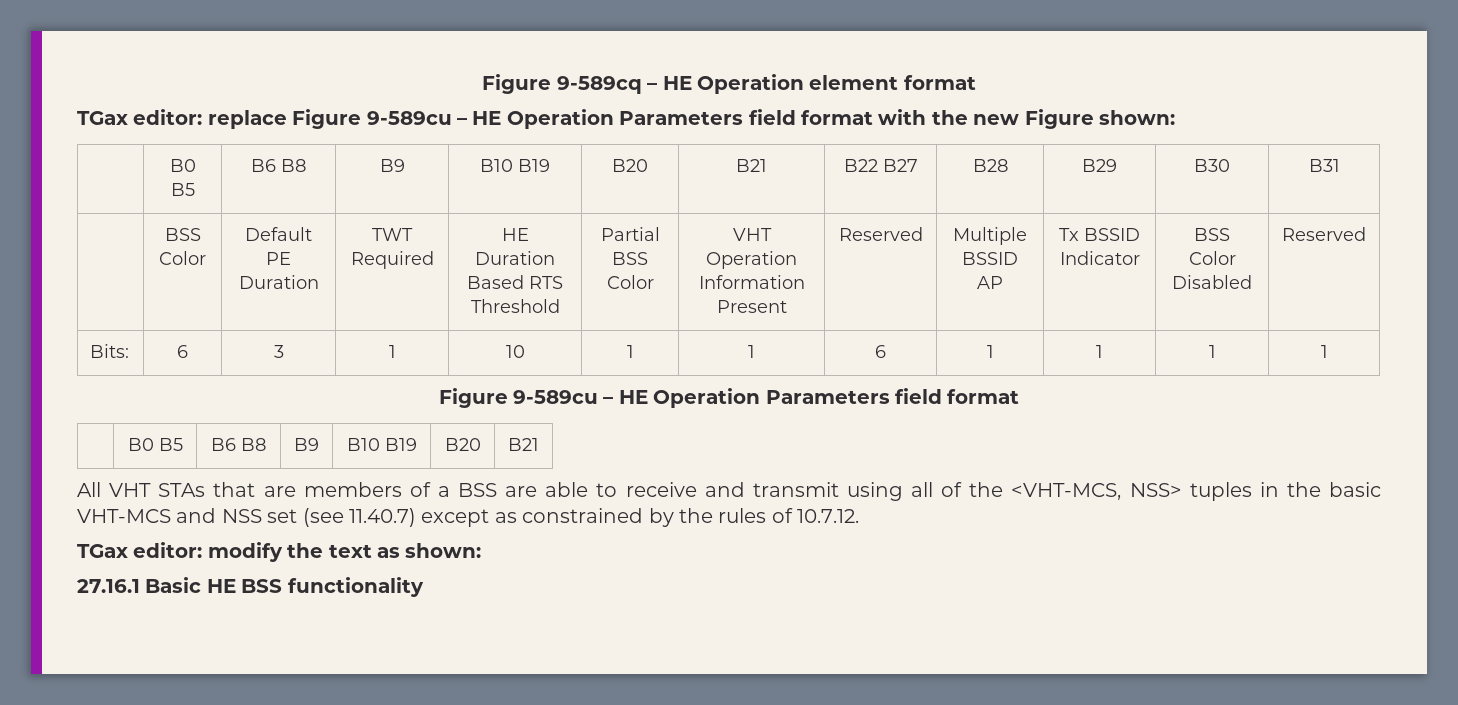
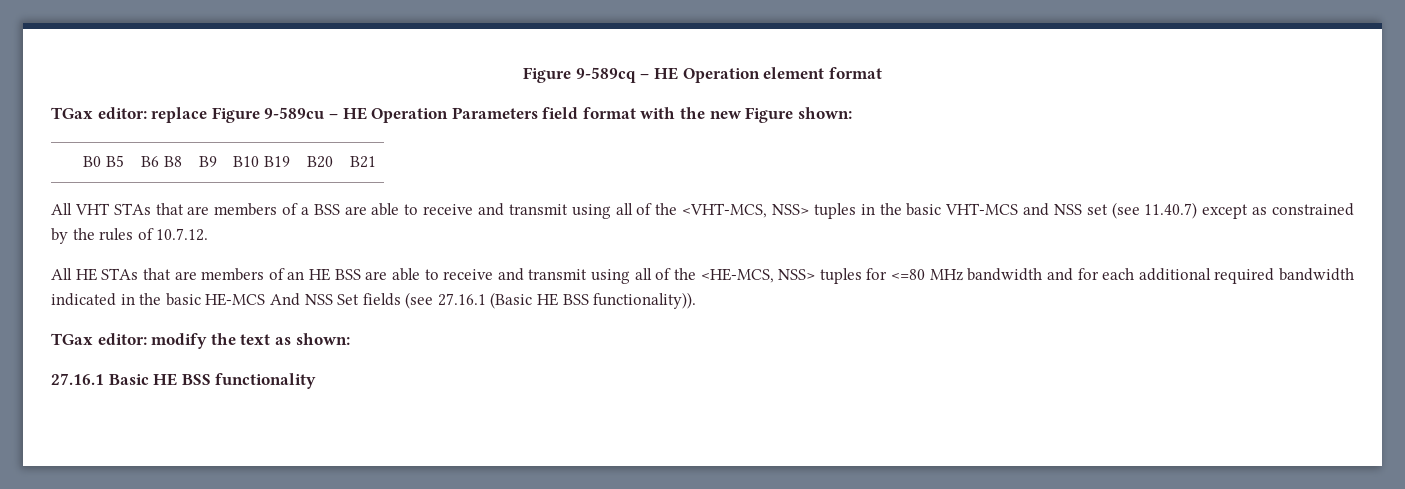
[169,159,196,172] [170,183,195,196] [251,159,306,172] [379,159,405,172] [480,159,550,172] [612,159,648,172] [736,159,767,172] [843,159,918,172] [972,159,1008,172] [1082,159,1117,172] [1194,159,1230,172] [1308,159,1340,172] [164,228,201,241] [159,251,206,265] [245,227,312,241] [266,252,291,265] [238,275,319,289] [372,228,413,241] [350,251,434,269] [501,228,529,241] [475,251,555,265] [467,275,563,289] [470,299,560,313] [600,227,660,241] [612,252,648,265] [606,275,654,289] [732,228,772,241] [706,251,797,269] [698,275,805,289] [716,300,787,313] [838,227,923,241] [953,227,1027,245] [962,252,1018,265] [977,276,1003,289] [1059,228,1140,241] [1059,251,1140,265] [1194,228,1230,241] [1188,251,1236,265] [1172,275,1252,289] [1282,227,1366,241] [90,344,130,358] [177,345,188,358] [273,345,284,358] [388,345,396,358] [505,345,525,358] [626,345,634,358] [748,345,755,358] [875,345,886,358] [986,345,994,358] [1096,345,1103,358] [1208,345,1216,358] [1320,345,1328,358] [438,388,1020,408] // | B0 B5 | B6 B8 | B9 | B10 B19 | B20 | B21 | B22 B27 | B28 | B29 | B30 | B31 // | BSS Color | Default PE Duration | TWT Required | HE Duration Based RTS Threshold | Partial BSS Color | VHT Operation Information Present | Reserved | Multiple BSSID AP | Tx BSSID Indicator | BSS Color Disabled | Reserved // Bits: | 6 | 3 | 1 | 10 | 1 | 1 | 6 | 1 | 1 | 1 | 1 // Figure 9-589cu – HE Operation Parameters field format -> (852, 113) none
(860, 516) none -> [51,268,1354,284] [51,292,697,309] // All HE STAs that are members of an HE BSS are able to receive and transmit using all of the <HE-MCS, NSS> tuples for <=80 MHz bandwidth and for each additional required bandwidth indicated in the basic HE-MCS And NSS Set fields (see 27.16.1 (Basic HE BSS functionality)).

